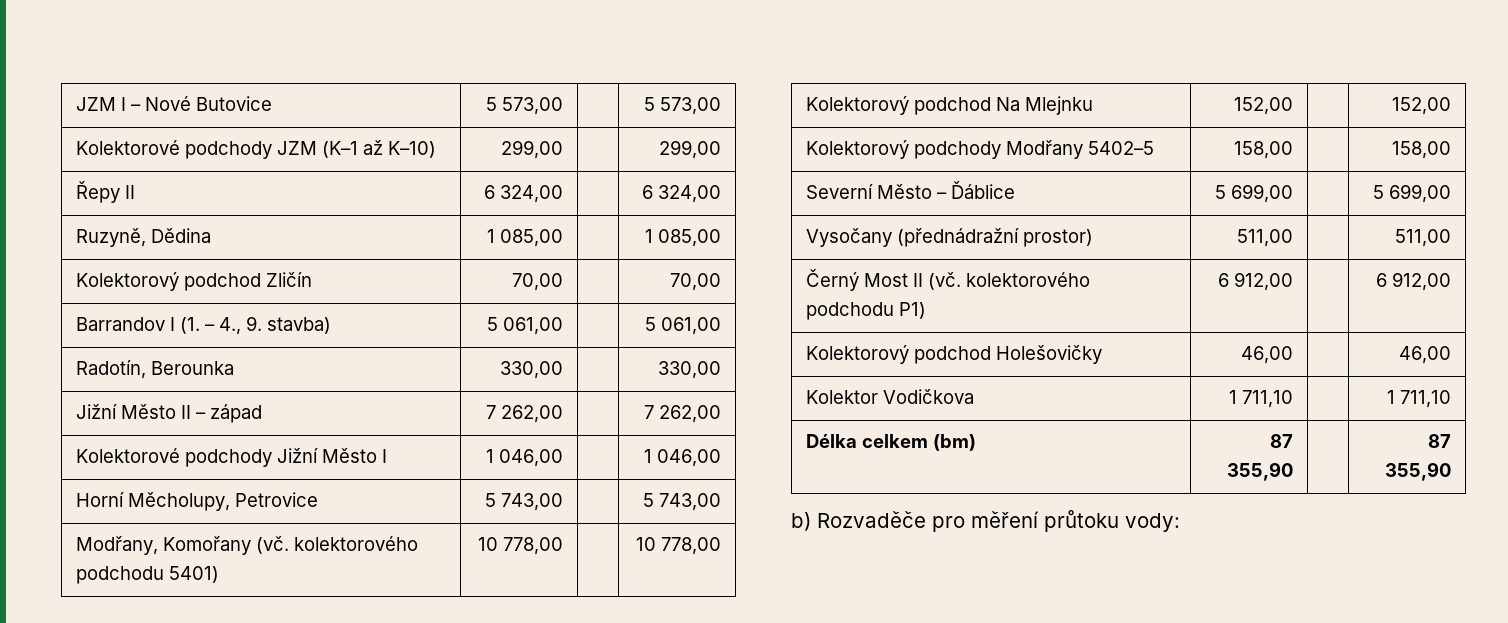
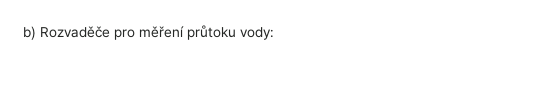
[76,96,273,111] [485,97,563,115] [643,97,721,115] [76,140,437,159] [500,140,563,159] [658,140,721,159] [76,181,136,203] [483,185,563,203] [641,185,721,203] [76,228,212,247] [486,229,563,247] [644,229,721,247] [76,272,313,291] [511,273,563,291] [669,273,721,291] [76,316,332,335] [486,317,563,335] [644,317,721,335] [76,360,235,379] [499,361,563,379] [657,361,721,379] [76,404,263,423] [485,405,563,423] [643,405,721,423] [76,448,388,467] [485,449,563,467] [643,449,721,467] [76,492,319,511] [484,493,563,511] [642,493,721,511] [76,536,419,555] [76,566,220,584] [477,537,563,555] [635,537,721,555] [806,96,1094,115] [1233,97,1293,115] [1391,97,1451,115] [806,140,1155,159] [1233,141,1293,159] [1391,141,1451,159] [806,181,1016,199] [1214,184,1293,203] [1372,184,1451,203] [806,228,1094,247] [1236,229,1293,247] [1394,229,1451,247] [806,269,1091,291] [806,302,927,320] [1217,272,1293,291] [1375,272,1451,291] [806,345,1103,364] [1240,346,1293,364] [1398,346,1451,364] [806,389,975,404] [1228,390,1293,408] [1386,390,1451,408] [806,434,977,451] [1269,434,1293,448] [1226,462,1293,481] [1427,434,1451,448] [1384,462,1451,481] JZM I – Nové Butovice | 5 573,00 | | 5 573,00 // Kolektorové podchody JZM (K–1 až K–10) | 299,00 | | 299,00 // Řepy II | 6 324,00 | | 6 324,00 // Ruzyně, Dědina | 1 085,00 | | 1 085,00 // Kolektorový podchod Zličín | 70,00 | | 70,00 // Barrandov I (1. – 4., 9. stavba) | 5 061,00 | | 5 061,00 // Radotín, Berounka | 330,00 | | 330,00 // Jižní Město II – západ | 7 262,00 | | 7 262,00 // Kolektorové podchody Jižní Město I | 1 046,00 | | 1 046,00 // Horní Měcholupy, Petrovice | 5 743,00 | | 5 743,00 // Modřany, Komořany (vč. kolektorového podchodu 5401) | 10 778,00 | | 10 778,00 // Kolektorový podchod Na Mlejnku | 152,00 | | 152,00 // Kolektorový podchody Modřany 5402–5 | 158,00 | | 158,00 // Severní Město – Ďáblice | 5 699,00 | | 5 699,00 // Vysočany (přednádražní prostor) | 511,00 | | 511,00 // Černý Most II (vč. kolektorového podchodu P1) | 6 912,00 | | 6 912,00 // Kolektorový podchod Holešovičky | 46,00 | | 46,00 // Kolektor Vodičkova | 1 711,10 | | 1 711,10 // Délka celkem (bm) | 87 355,90 | | 87 355,90 // -> (23, 33) none

